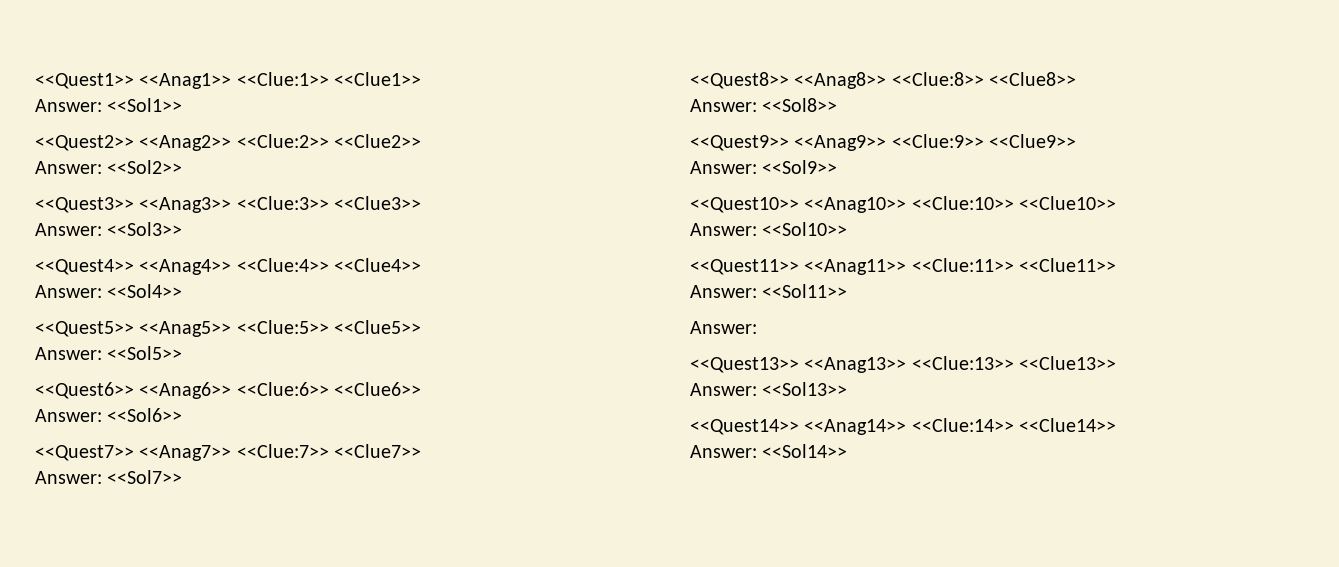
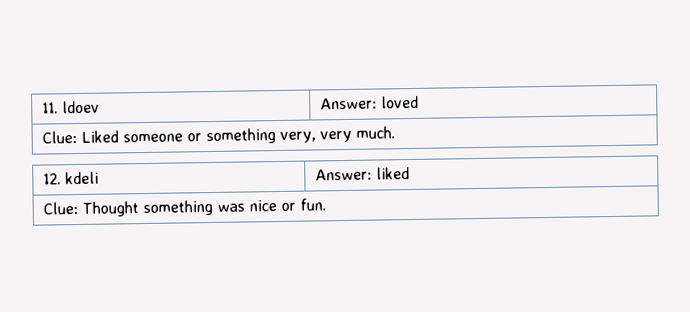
[35,72,422,89] [35,98,183,112] [35,134,422,151] [35,160,183,174] [35,196,422,213] [35,222,183,236] [35,258,422,275] [35,284,183,298] [35,320,422,337] [35,346,183,360] [35,382,422,399] [35,408,183,422] [35,444,422,461] [35,470,183,484] [690,72,1077,89] [690,98,838,112] [690,134,1077,151] [690,160,838,174] [690,196,1117,213] [690,222,848,236] [690,258,1117,275] [690,284,848,298] [690,321,757,334] [690,356,1117,373] [690,382,848,396] [690,418,1117,435] [690,444,848,458] <<Quest1>> <<Anag1>> <<Clue:1>> <<Clue1>> // Answer: <<Sol1>> // <<Quest2>> <<Anag2>> <<Clue:2>> <<Clue2>> // Answer: <<Sol2>> // <<Quest3>> <<Anag3>> <<Clue:3>> <<Clue3>> // Answer: <<Sol3>> // <<Quest4>> <<Anag4>> <<Clue:4>> <<Clue4>> // Answer: <<Sol4>> // <<Quest5>> <<Anag5>> <<Clue:5>> <<Clue5>> // Answer: <<Sol5>> // <<Quest6>> <<Anag6>> <<Clue:6>> <<Clue6>> // Answer: <<Sol6>> // <<Quest7>> <<Anag7>> <<Clue:7>> <<Clue7>> // Answer: <<Sol7>> // <<Quest8>> <<Anag8>> <<Clue:8>> <<Clue8>> // Answer: <<Sol8>> // <<Quest9>> <<Anag9>> <<Clue:9>> <<Clue9>> // Answer: <<Sol9>> // <<Quest10>> <<Anag10>> <<Clue:10>> <<Clue10>> // Answer: <<Sol10>> // <<Quest11>> <<Anag11>> <<Clue:11>> <<Clue11>> // Answer: <<Sol11>> // Answer: // <<Quest13>> <<Anag13>> <<Clue:13>> <<Clue13>> // Answer: <<Sol13>> // <<Quest14>> <<Anag14>> <<Clue:14>> <<Clue14>> // Answer: <<Sol14>> -> [41,100,100,114] [319,95,419,110] [41,126,395,145] [42,171,99,185] [314,167,410,181] [42,198,326,217] 11. ldoev | Answer: loved // Clue: Liked someone or something very, very much. // 12. kdeli | Answer: liked // Clue: Thought something was nice or fun.

